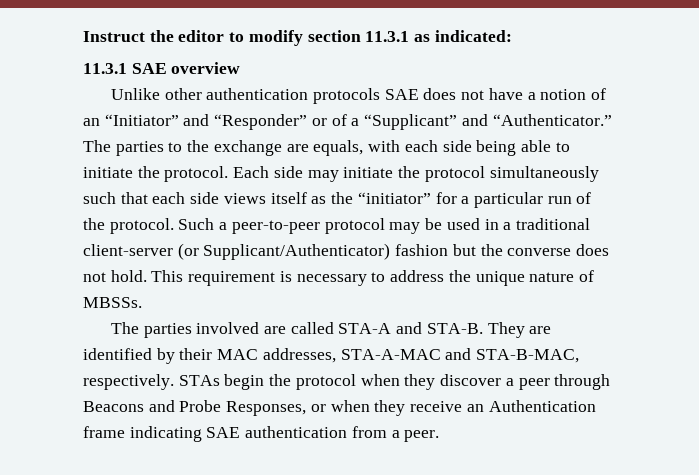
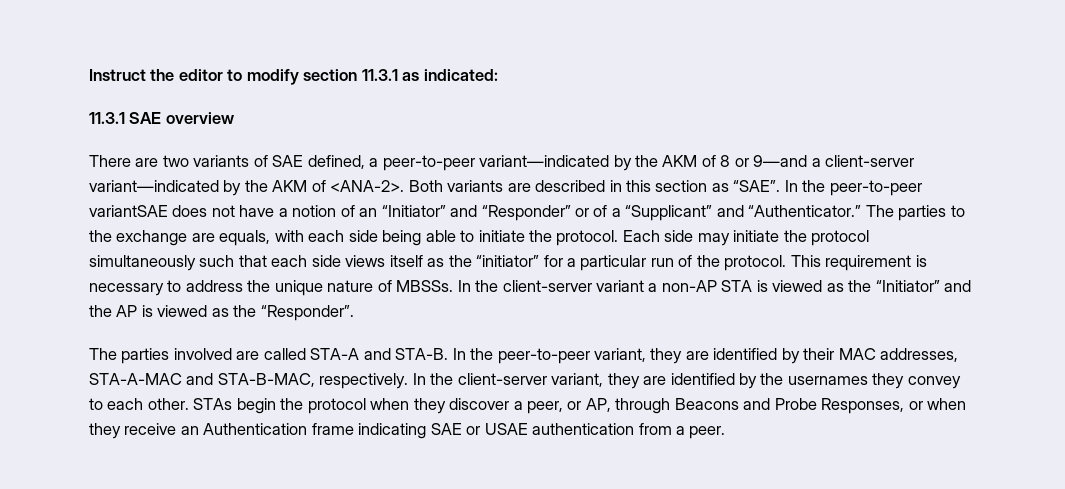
[110,88,419,104] Unlike other authentication protocols SAE -> [89,155,915,171] [89,180,922,196] [89,205,168,217] There are two variants of SAE defined, a peer-to-peer variant—indicated by the AKM of 8 or 9—and a client-server variant—indicated by the AKM of <ANA-2>. Both variants are described in this section as “SAE”. In the peer-to-peer variantSAE
[178,218,590,234] [83,243,610,260] [83,270,147,282] Such a peer-to-peer protocol may be used in a traditional client-server (or Supplicant/Authenticator) fashion but the converse does not hold. -> (787, 263) none
(142, 302) none -> [457,280,972,292] [89,305,354,321] In the client-server variant a non-AP STA is viewed as the “Initiator” and the AP is viewed as the “Responder”.
[487,322,525,338] They -> [452,348,683,364] In the peer-to-peer variant, they
(174, 382) none -> [412,373,961,389] [89,398,189,410] In the client-server variant, they are identified by the usernames they convey to each other.
[518,378,550,390] peer -> [527,398,611,414] peer, or AP,
(241, 432) none -> [466,423,528,435] or USAE

